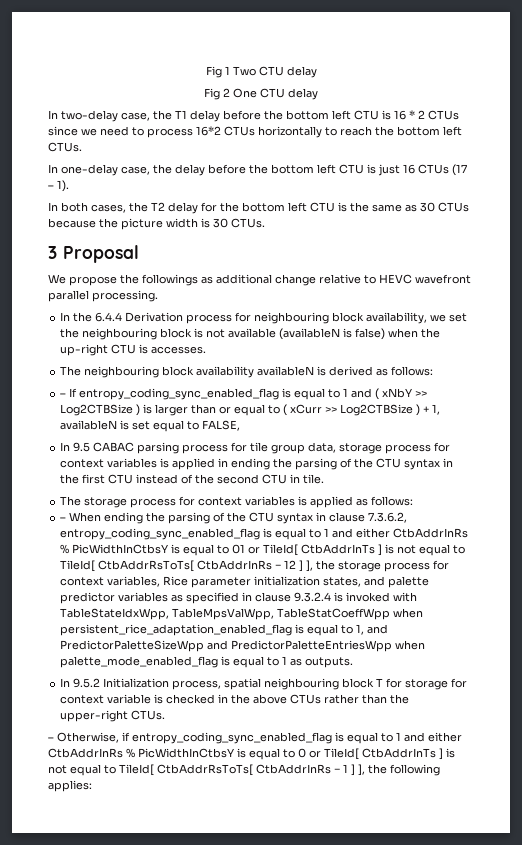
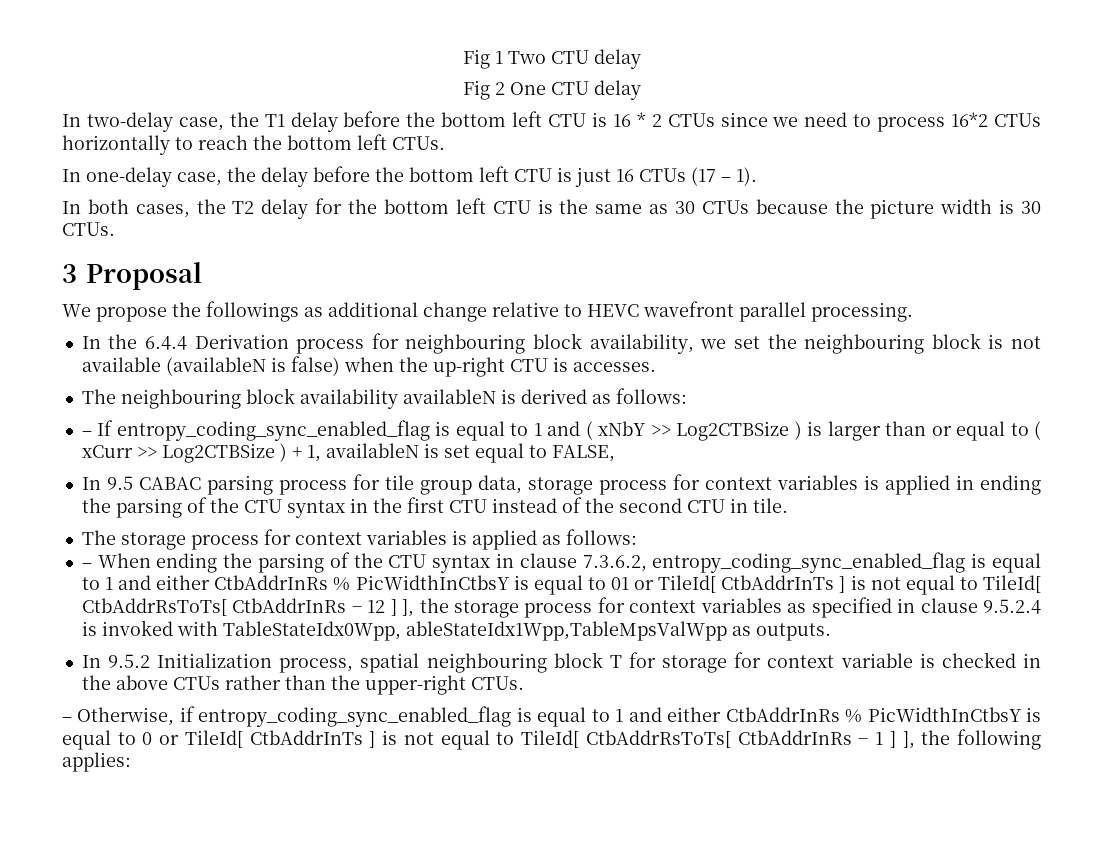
[107,576,430,588] [60,592,116,604] variables, Rice parameter initialization states, and palette predictor -> (697, 606) none
[294,592,332,602] 9.3.2.4 -> [983,599,1042,614] 9.5.2.4
[60,608,424,620] [60,624,389,636] [60,640,426,652] [60,656,288,668] TableStateIdxWpp, TableMpsValWpp, TableStatCoeffWpp when persistent_rice_adaptation_enabled_flag is equal to 1, and PredictorPaletteSizeWpp and PredictorPaletteEntriesWpp when palette_mode_enabled_flag is equal to 1 -> [222,621,727,641] TableStateIdx0Wpp, ableStateIdx1Wpp,TableMpsValWpp

